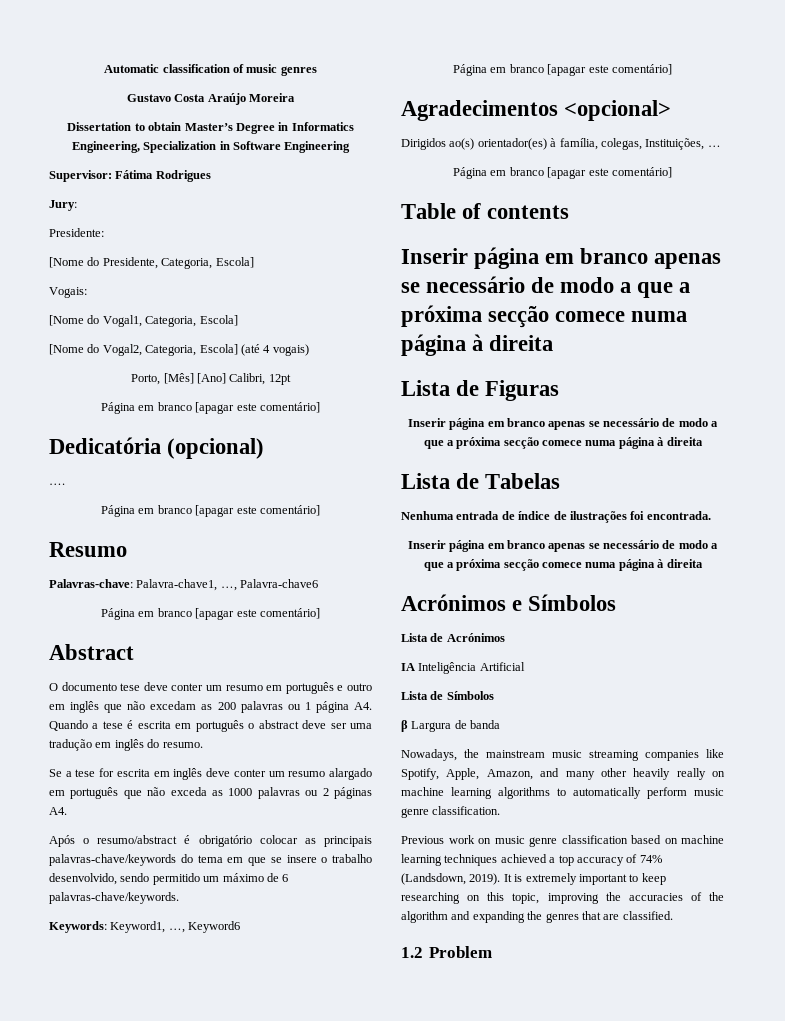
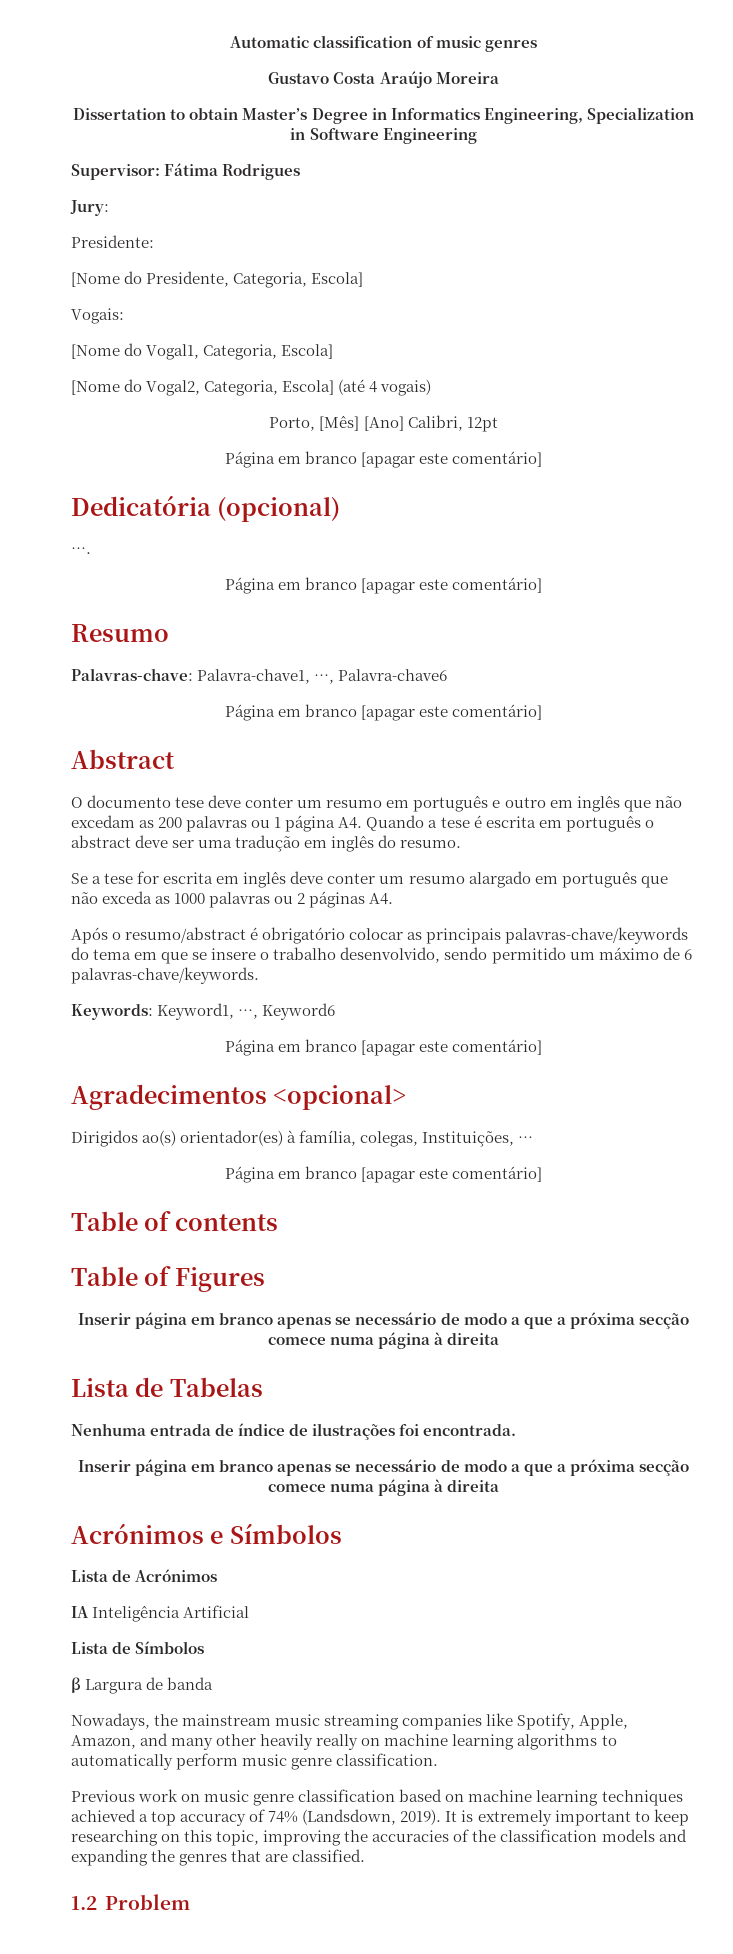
[401,247,722,269] [401,276,691,298] [401,305,688,328] [401,334,554,356] [401,380,560,401] Inserir página em branco apenas se necessário de modo a que a próxima secção comece numa página à direita // Lista de Figuras -> [71,1266,265,1292] Table of Figures
[401,911,448,923] algorithm -> [500,1829,655,1842] classification models

